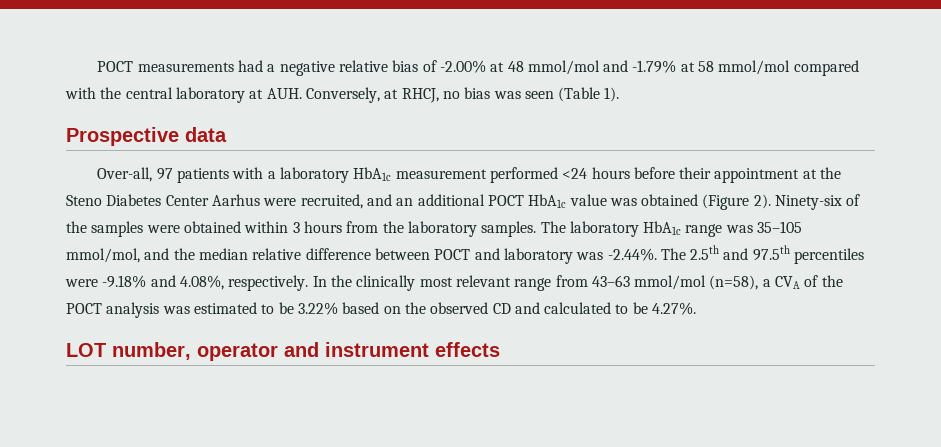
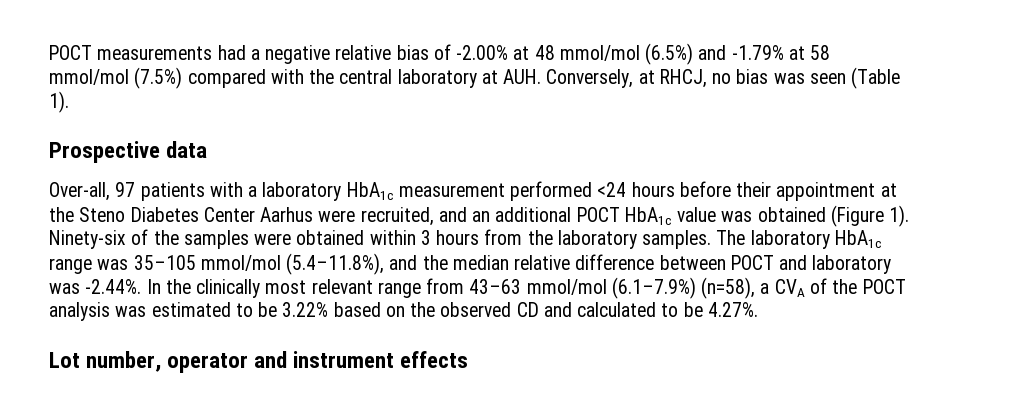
(600, 67) none -> [645,43,694,65] (6.5%)
(791, 67) none -> [134,67,183,89] (7.5%)
[753,194,771,209] 2). -> [889,205,910,227] 1).
[66,248,140,263] mmol/mol, -> [200,253,385,275] mmol/mol (5.4–11.8%),
[660,245,865,264] [65,275,309,291] The 2.5th and 97.5th percentiles were -9.18% and 4.08%, respectively. -> (142, 286) none
(707, 282) none -> [611,277,696,299] (6.1–7.9%)
[66,343,106,357] LOT -> [49,352,80,368] Lot

